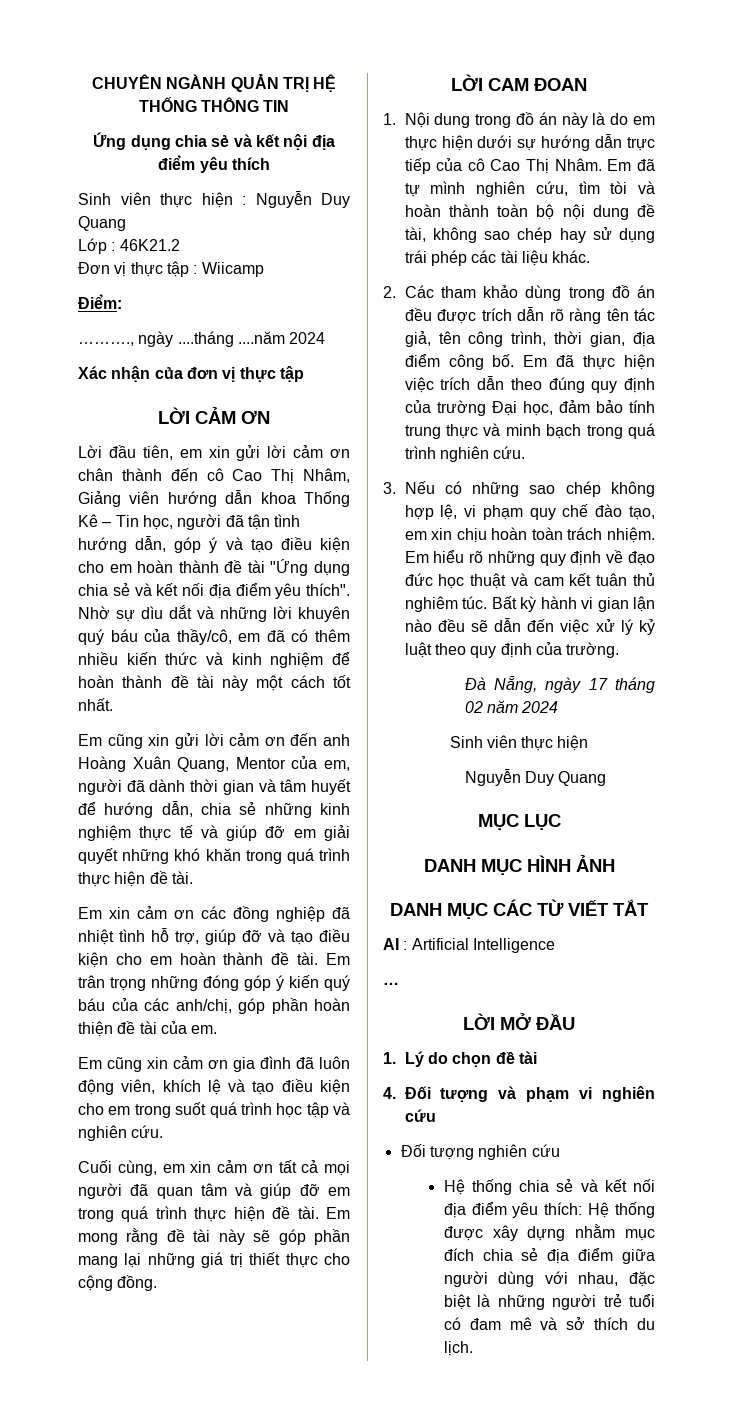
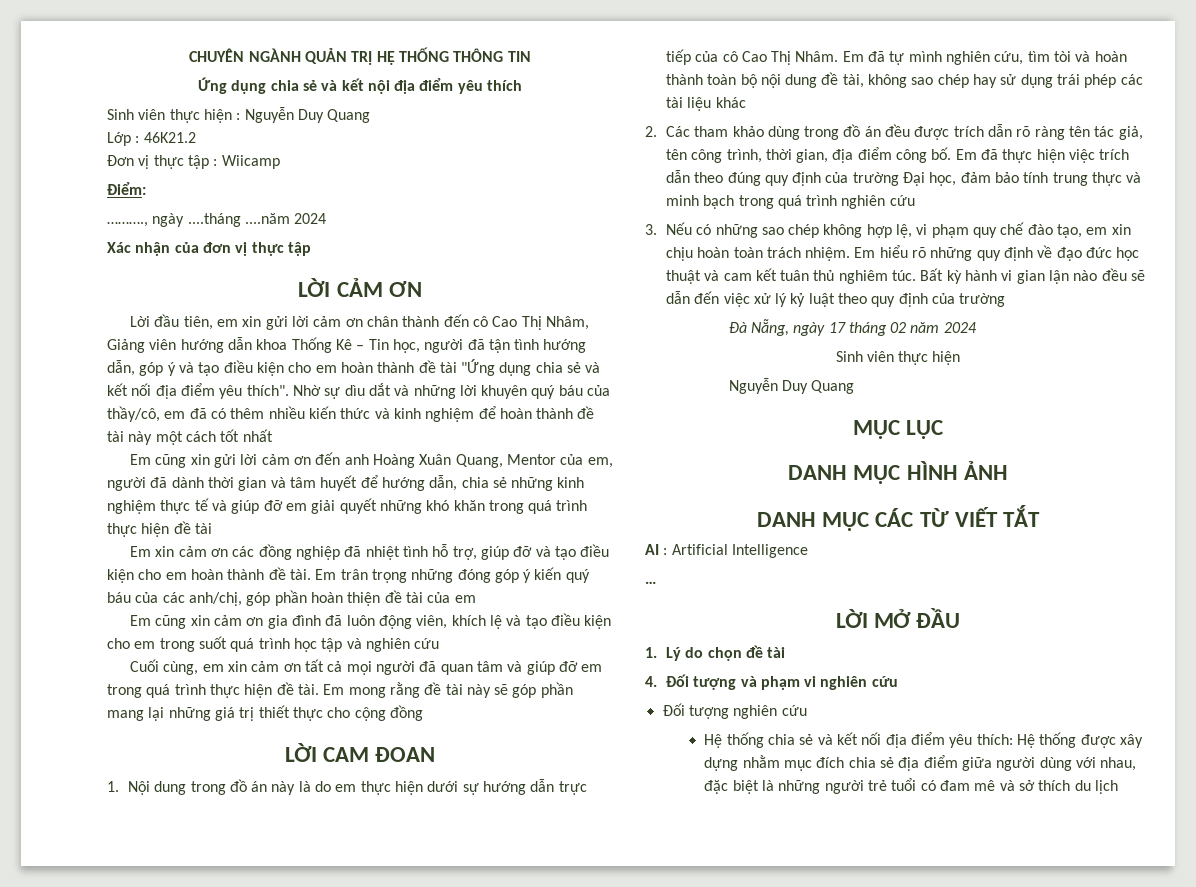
[78,698,113,711] nhất. -> [242,429,273,442] nhất
[171,871,193,884] tài. -> [194,523,212,534] tài
[191,1025,218,1034] em. -> [454,595,476,603] em
[131,1125,164,1138] cứu. -> [414,638,440,649] cứu
[117,1275,158,1291] đồng. -> [389,705,423,721] đồng
[552,250,591,263] khác. -> [715,97,746,108] khác
[493,446,526,459] cứu. -> [889,195,915,206] cứu
[566,642,620,658] trường. -> [959,293,1006,307] trường
[443,1341,473,1356] lịch. -> [1094,780,1118,794] lịch

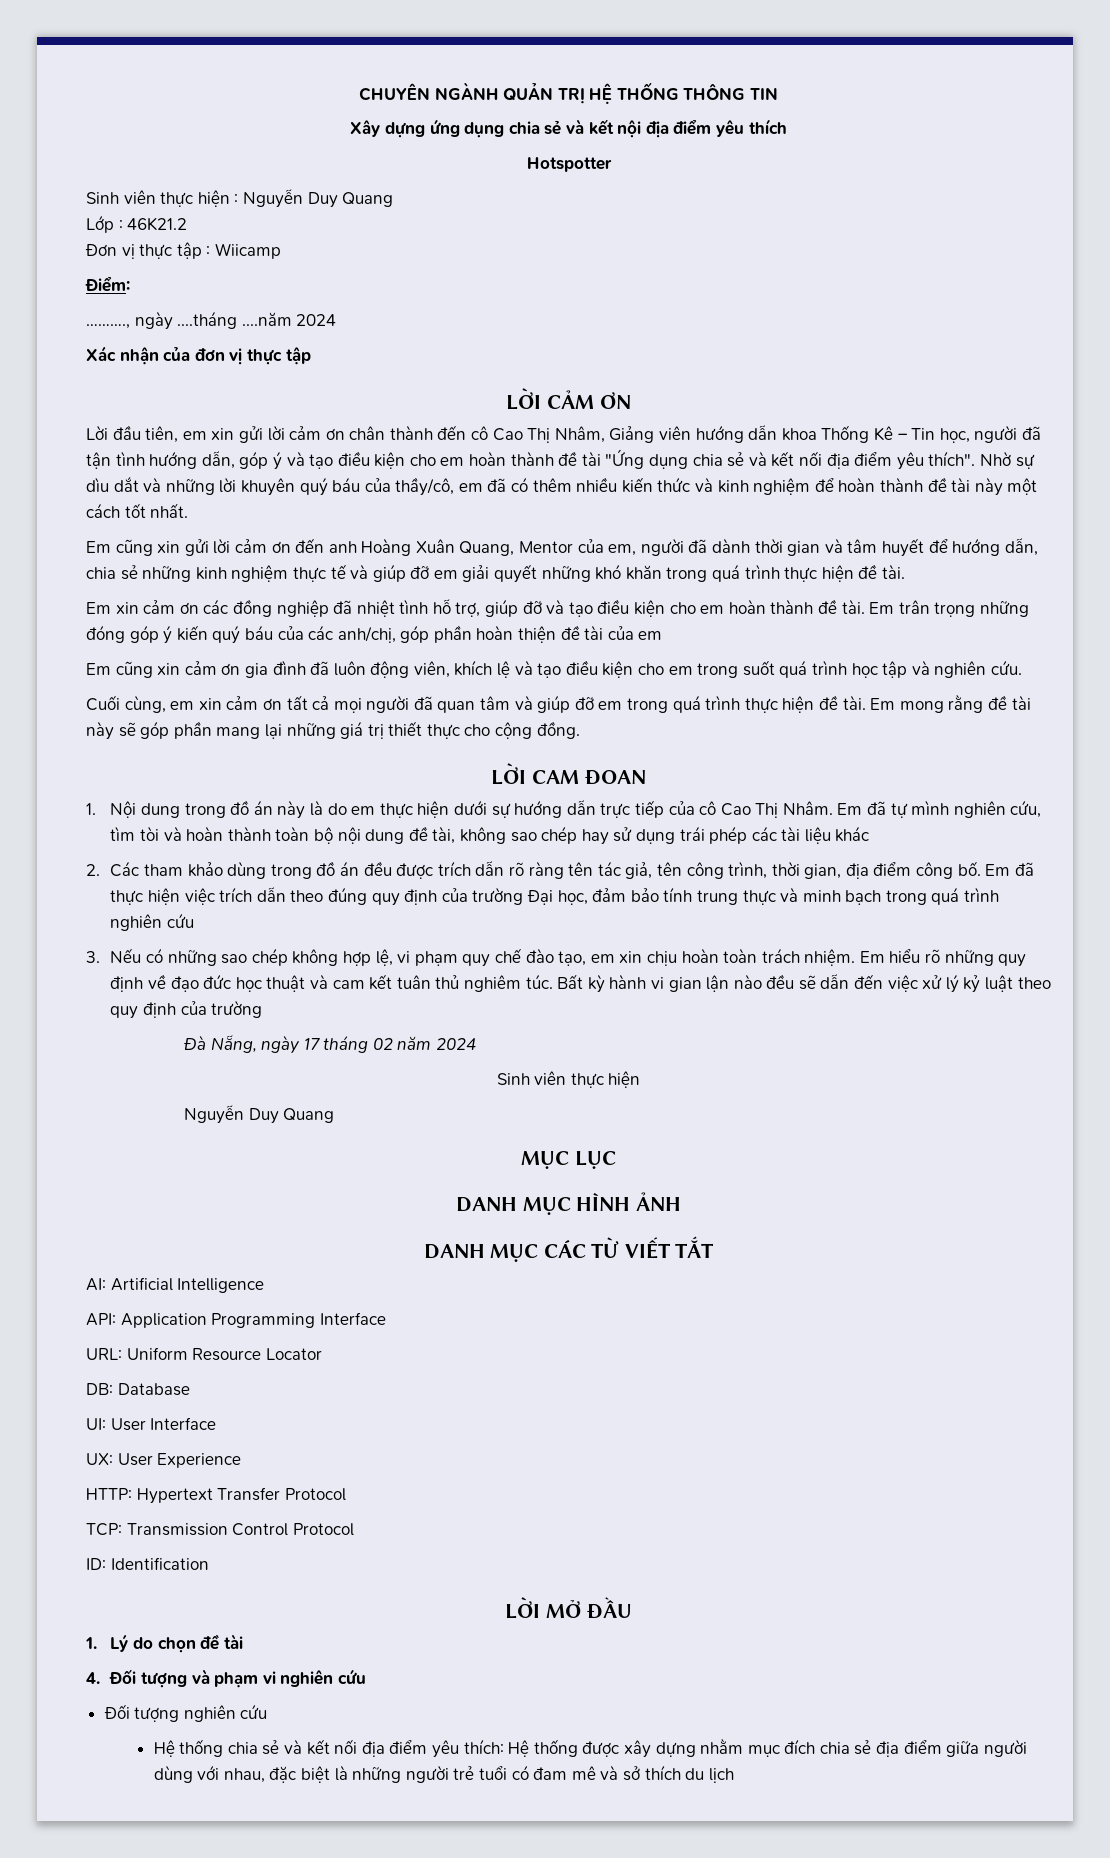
[197,77,227,94] Ứng -> [350,119,460,138] Xây dựng ứng
(523, 85) none -> [526,157,612,172] // Hotspotter
[242,429,273,442] nhất -> [150,503,189,518] nhất.
[194,523,212,534] tài -> [881,564,905,579] tài.
[414,638,440,649] cứu -> [990,660,1022,675] cứu.
[389,705,423,721] đồng -> [536,721,580,739] đồng.
[645,544,668,555] AI : -> [86,1278,106,1291] AI:
[645,581,656,584] … -> [86,1312,386,1328] [86,1347,322,1361] [86,1383,190,1396] [86,1417,217,1431] [86,1453,242,1468] [86,1487,346,1504] [86,1523,354,1536] [86,1557,209,1570] API: Application Programming Interface // URL: Uniform Resource Locator // DB: Database // UI: User Interface // UX: User Experience // HTTP: Hypertext Transfer Protocol // TCP: Transmission Control Protocol // ID: Identification

